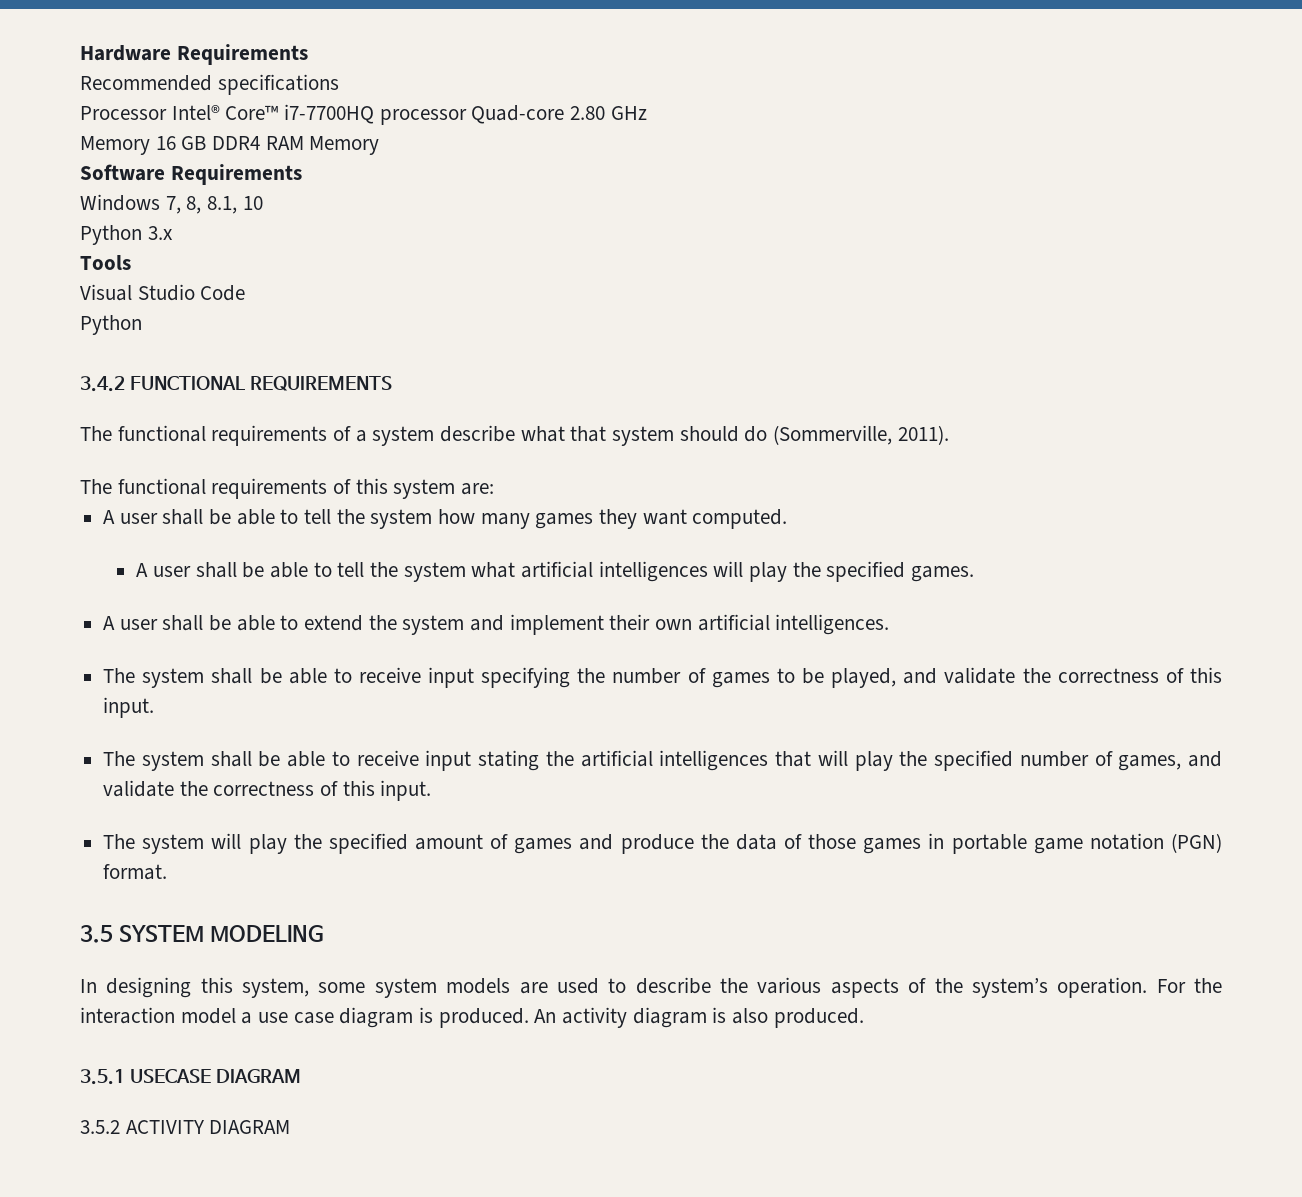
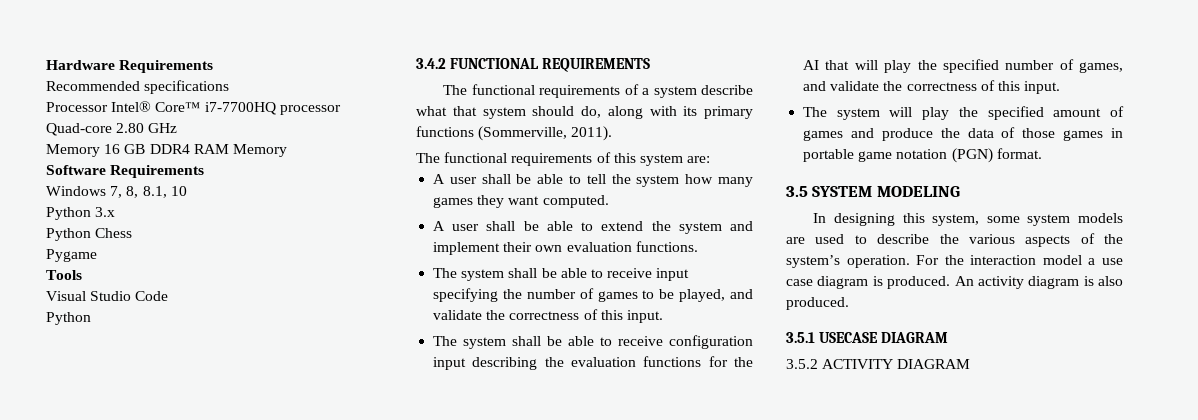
(173, 233) none -> [46,228,133,241] [46,249,97,262] // Python Chess // Pygame
[744,426,768,442] do -> [581,106,753,119] [416,126,474,137] do, along with its primary functions
[136,561,974,582] // A user shall be able to tell the system what artificial intelligences will play the specified games. -> (609, 201) none
[697,614,890,635] artificial intelligences. -> [566,241,698,252] evaluation functions.
[425,750,769,771] input stating the artificial intelligences -> [669,335,753,349] [433,356,753,370] [803,60,820,70] configuration input describing the evaluation functions for the AI

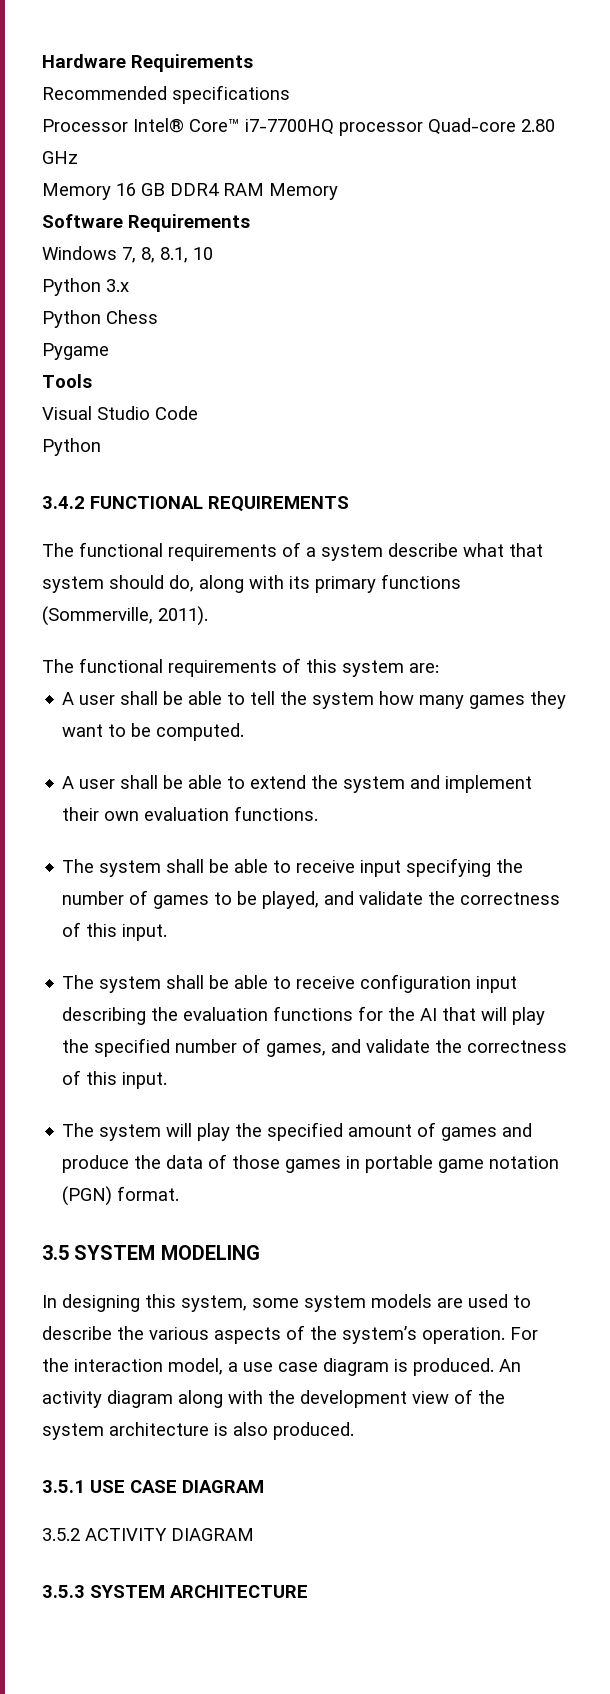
(540, 200) none -> [108,723,152,737] to be
[1042,255,1082,265] model -> [168,1358,223,1375] model,
(1080, 282) none -> [178,1389,505,1408] [42,1422,209,1440] along with the development view of the system architecture
[819,332,879,343] USECASE -> [90,1480,177,1493] USE CASE
(971, 364) none -> [42,1585,308,1598] // 3.5.3 SYSTEM ARCHITECTURE

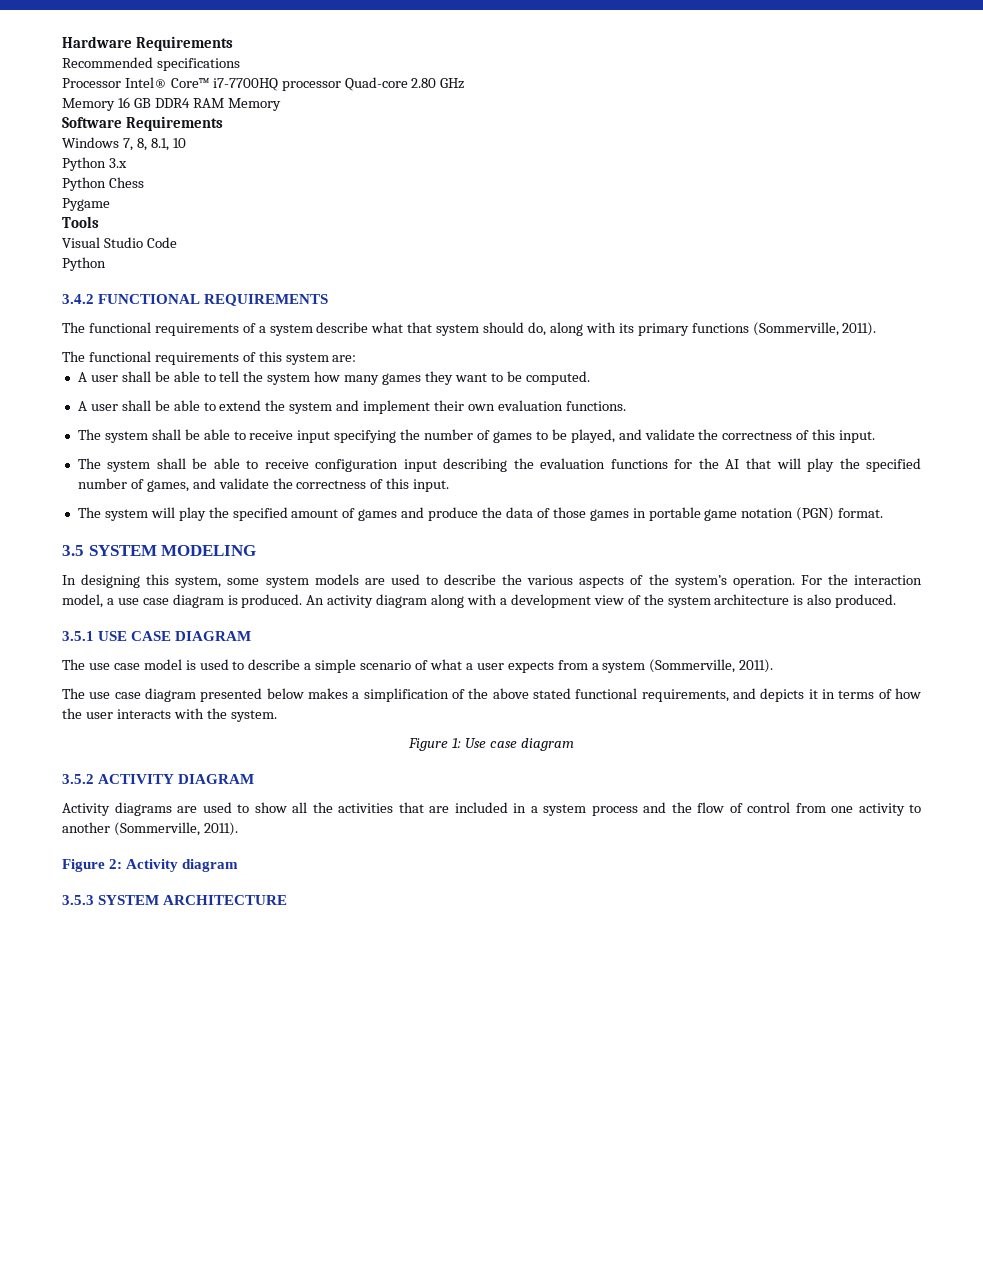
[268,1390,295,1404] the -> [499,598,507,605] a
[42,1528,254,1541] 3.5.2 ACTIVITY DIAGRAM -> [62,659,774,673] [62,688,922,702] [62,708,277,722] [408,738,574,751] [62,774,255,784] [62,802,921,816] [62,822,238,836] [62,859,239,872] The use case model is used to describe a simple scenario of what a user expects from a system (Sommerville, 2011). // The use case diagram presented below makes a simplification of the above stated functional requirements, and depicts it in terms of how the user interacts with the system. // Figure 1: Use case diagram // 3.5.2 ACTIVITY DIAGRAM // Activity diagrams are used to show all the activities that are included in a system process and the flow of control from one activity to another (Sommerville, 2011). // Figure 2: Activity diagram

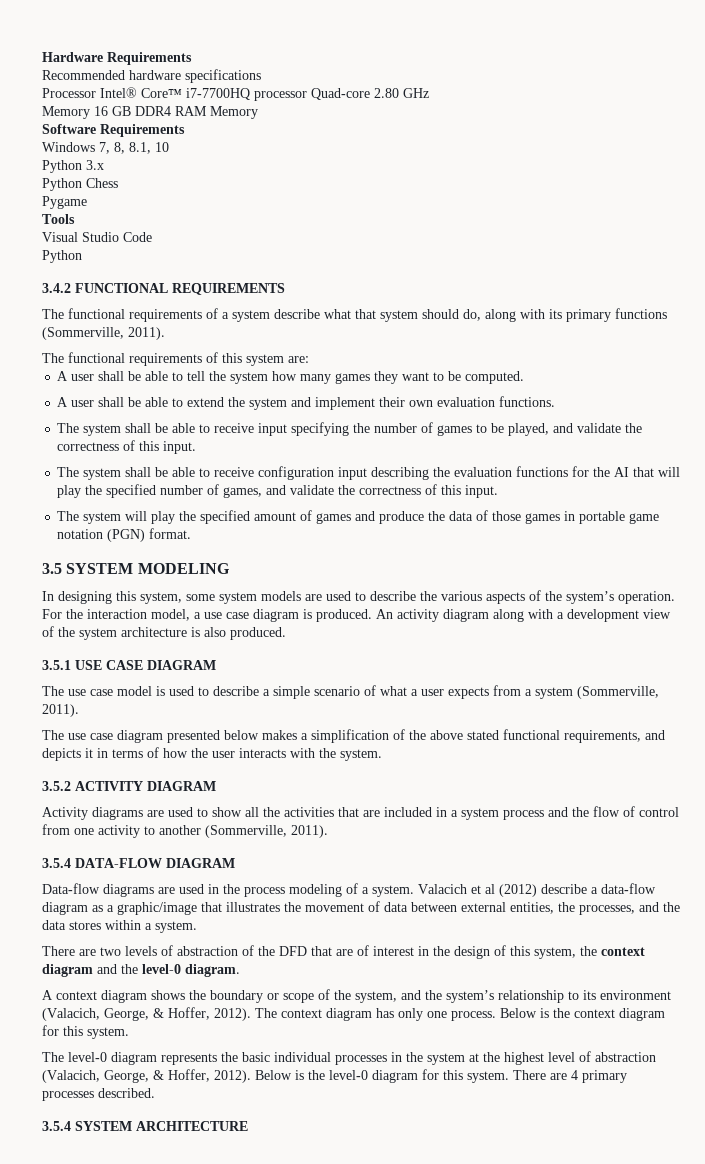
(153, 62) none -> [129,70,181,80] hardware
[408,738,574,751] // Figure 1: Use case diagram -> (382, 755) none
[62,859,239,872] [62,895,94,905] Figure 2: Activity diagram // 3.5.3 -> [42,858,235,868] [42,883,656,897] [42,901,680,915] [42,920,197,933] [42,945,645,959] [42,964,240,977] [42,989,671,1003] [42,1007,665,1021] [42,1025,129,1039] [42,1051,656,1065] [42,1069,627,1083] [42,1088,155,1101] [42,1121,71,1131] 3.5.4 DATA-FLOW DIAGRAM // Data-flow diagrams are used in the process modeling of a system. Valacich et al (2012) describe a data-flow diagram as a graphic/image that illustrates the movement of data between external entities, the processes, and the data stores within a system. // There are two levels of abstraction of the DFD that are of interest in the design of this system, the context diagram and the level-0 diagram. // A context diagram shows the boundary or scope of the system, and the system’s relationship to its environment (Valacich, George, & Hoffer, 2012). The context diagram has only one process. Below is the context diagram for this system. // The level-0 diagram represents the basic individual processes in the system at the highest level of abstraction (Valacich, George, & Hoffer, 2012). Below is the level-0 diagram for this system. There are 4 primary processes described. // 3.5.4

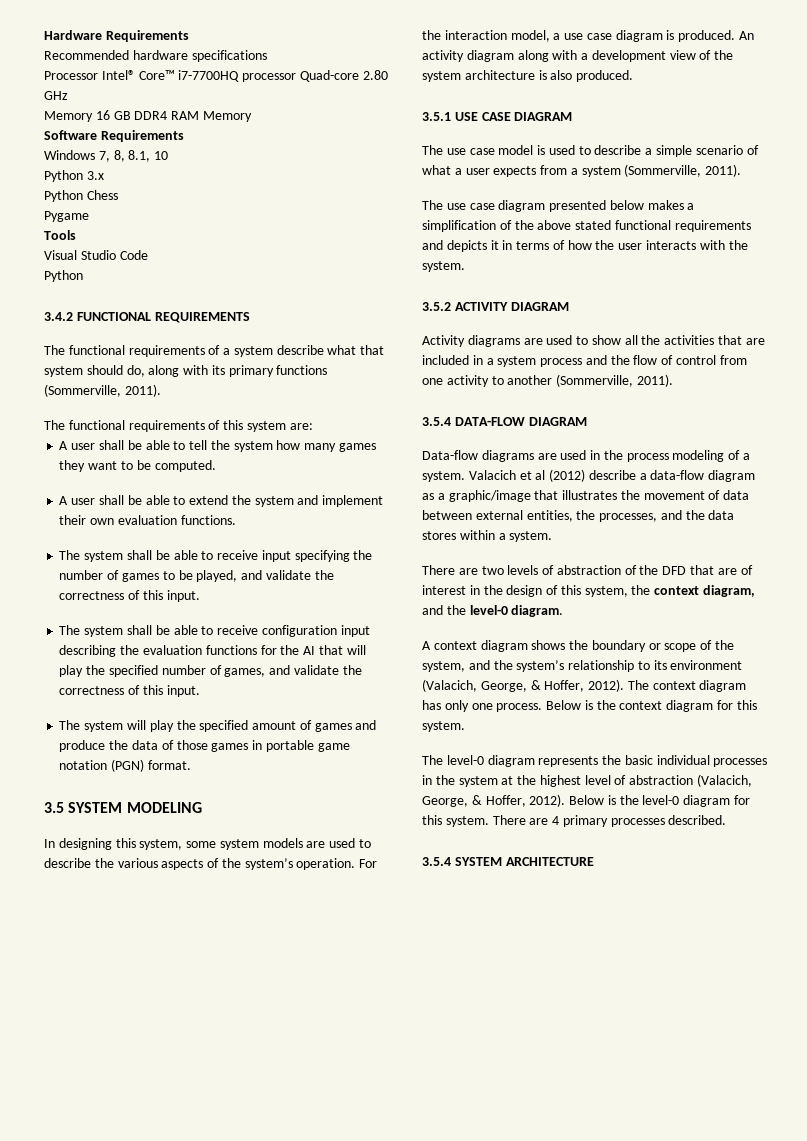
[564,730,641,743] requirements, -> [674,220,751,232] requirements
[42,964,93,977] diagram -> [703,585,756,597] diagram,

